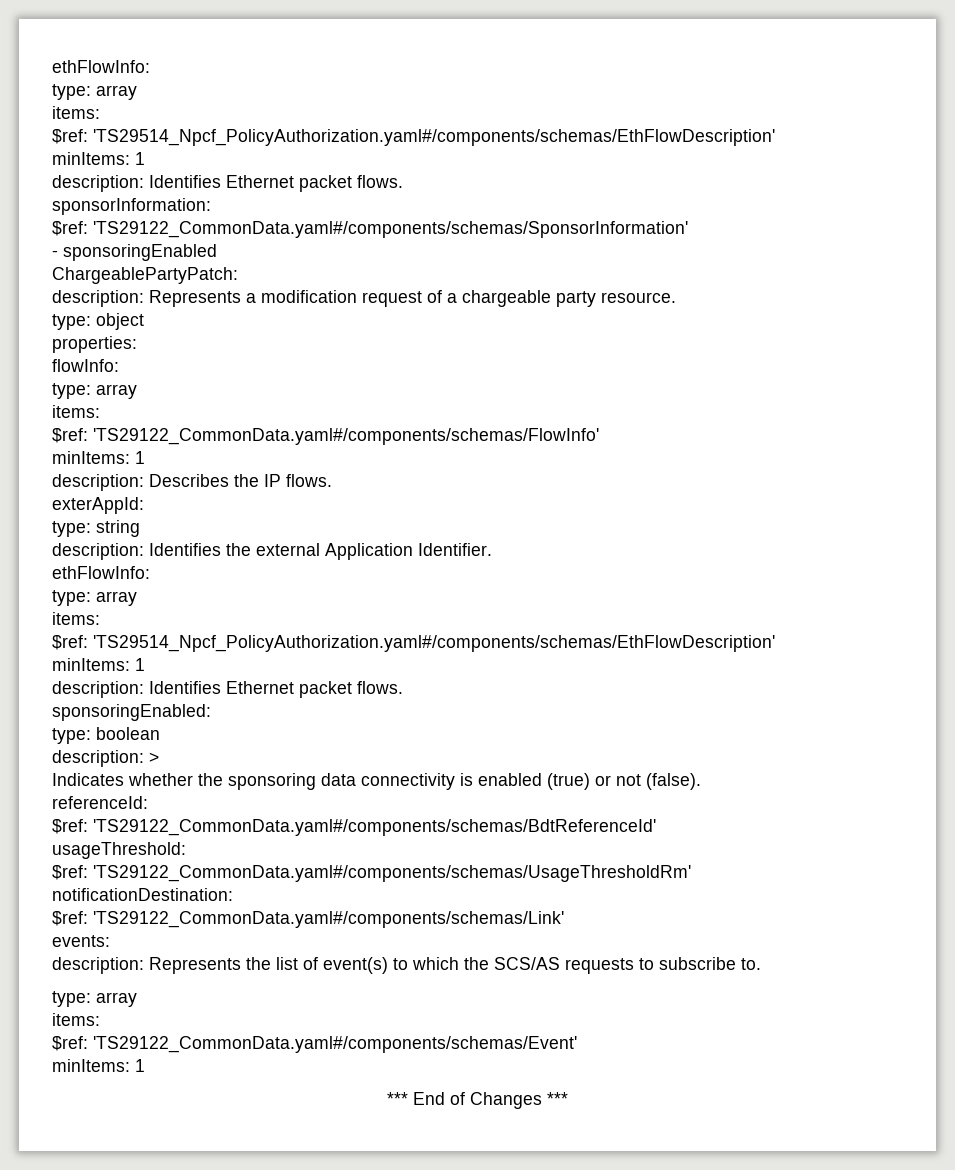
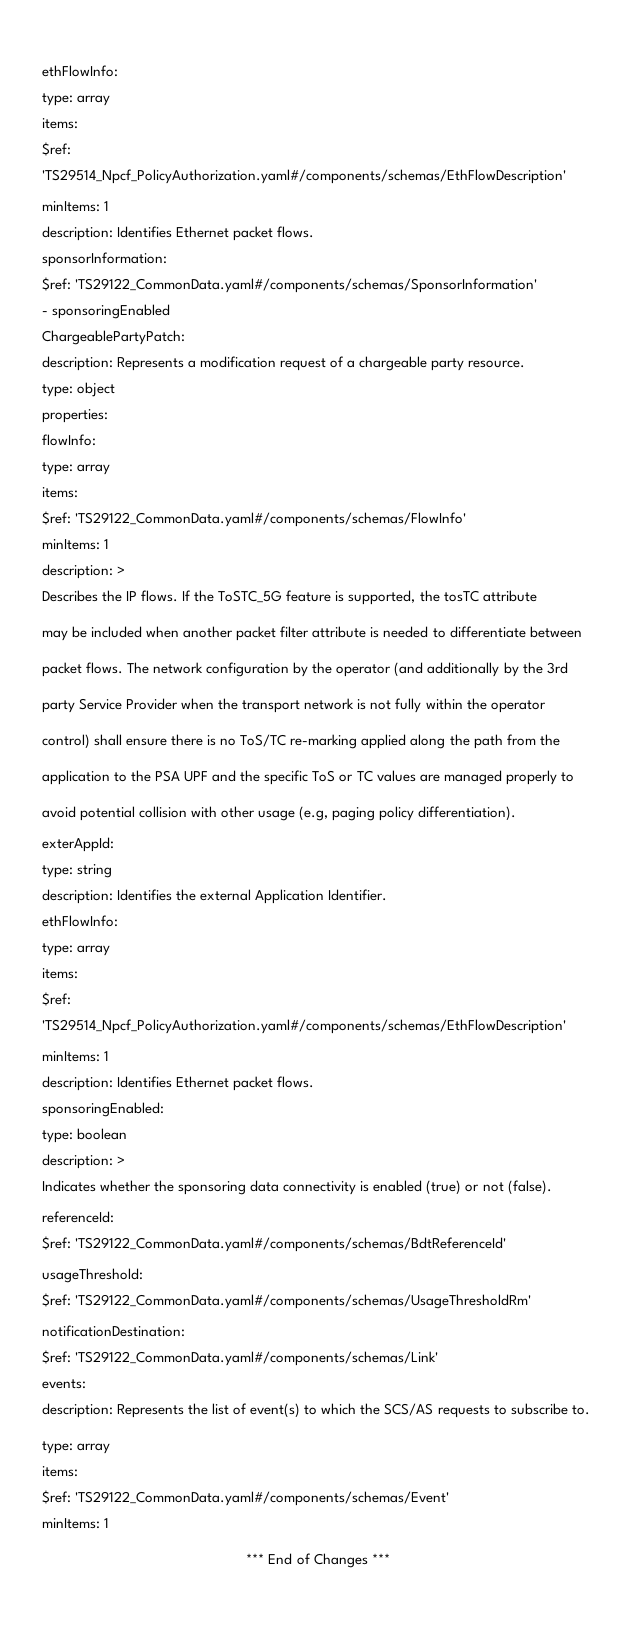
(144, 482) none -> [117,566,126,575] > //
(332, 480) none -> [182,590,537,605] [42,626,582,641] [42,662,568,677] [42,698,546,713] [42,734,560,749] [42,770,574,785] [42,806,517,821] If the ToSTC_5G feature is supported, the tosTC attribute // may be included when another packet filter attribute is needed to differentiate between // packet flows. The network configuration by the operator (and additionally by the 3rd // party Service Provider when the transport network is not fully within the operator // control) shall ensure there is no ToS/TC re-marking applied along the path from the // application to the PSA UPF and the specific ToS or TC values are managed properly to // avoid potential collision with other usage (e.g, paging policy differentiation).

